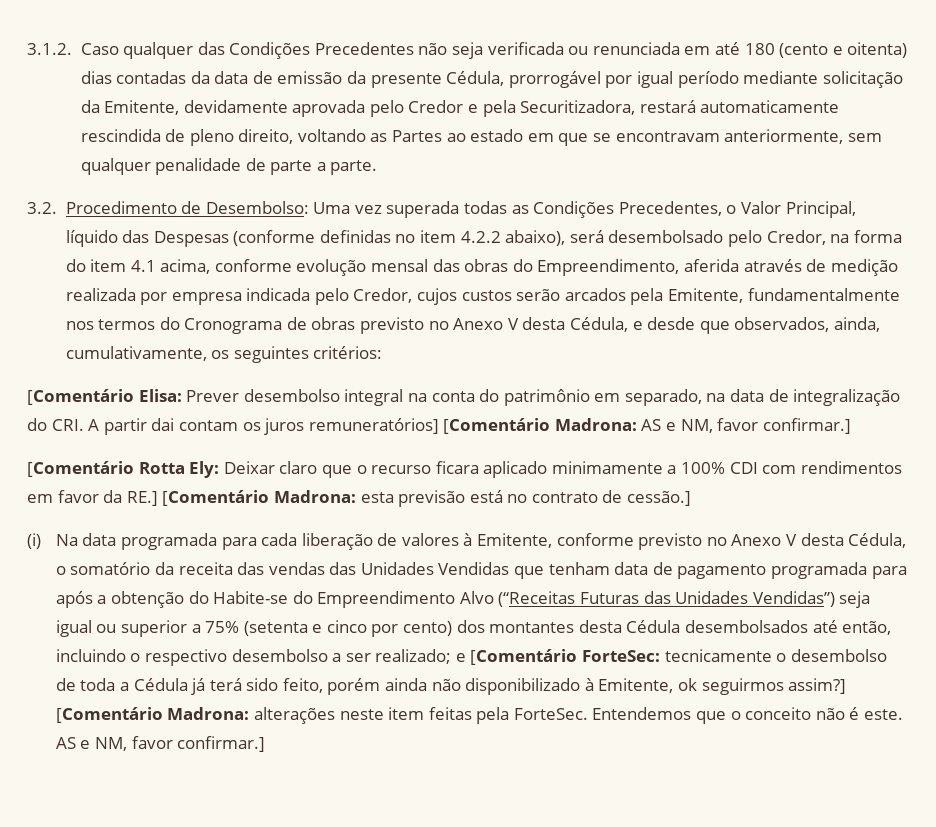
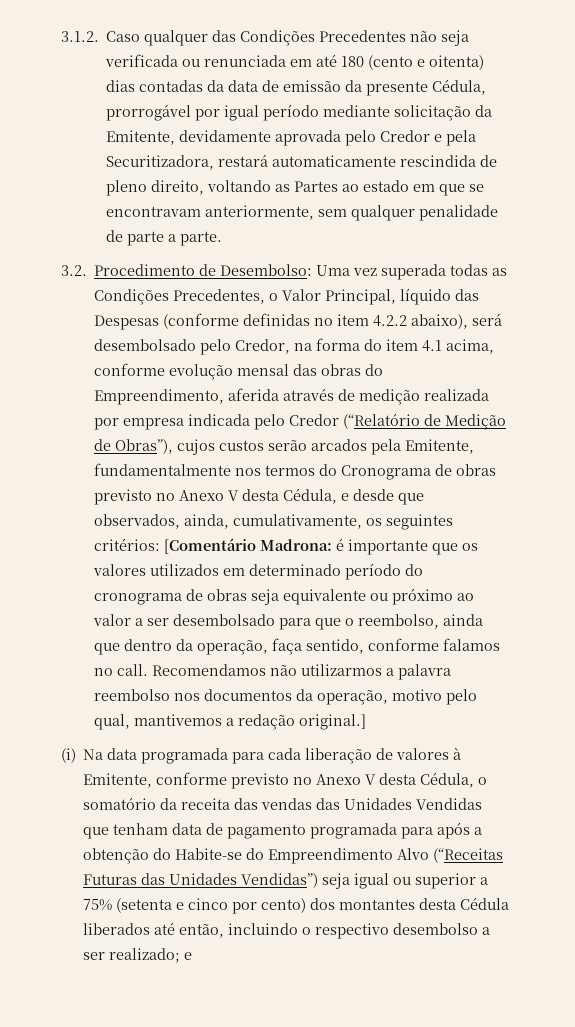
[353,288,413,303] Credor, -> [289,413,507,430] [94,439,174,454] Credor (“Relatório de Medição de Obras”),
[27,389,901,406] [27,418,851,435] [27,461,902,478] [27,490,692,507] // [Comentário Elisa: Prever desembolso integral na conta do patrimônio em separado, na data de integralização do CRI. A partir dai contam os juros remuneratórios] [Comentário Madrona: AS e NM, favor confirmar.] // [Comentário Rotta Ely: Deixar claro que o recurso ficara aplicado minimamente a 100% CDI com rendimentos em favor da RE.] [Comentário Madrona: esta previsão está no contrato de cessão.] -> [164,538,479,555] [93,563,424,580] [94,588,475,605] [93,614,484,630] [94,638,501,655] [94,664,452,680] [94,689,478,705] [94,714,367,730] [Comentário Madrona: é importante que os valores utilizados em determinado período do cronograma de obras seja equivalente ou próximo ao valor a ser desembolsado para que o reembolso, ainda que dentro da operação, faça sentido, conforme falamos no call. Recomendamos não utilizarmos a palavra reembolso nos documentos da operação, motivo pelo qual, mantivemos a redação original.]
[684,620,808,633] desembolsados -> [83,923,151,935] liberados
[470,649,887,665] [55,678,847,695] [55,707,903,724] [55,736,266,752] [Comentário ForteSec: tecnicamente o desembolso de toda a Cédula já terá sido feito, porém ainda não disponibilizado à Emitente, ok seguirmos assim?] [Comentário Madrona: alterações neste item feitas pela ForteSec. Entendemos que o conceito não é este. AS e NM, favor confirmar.] -> (193, 956) none

